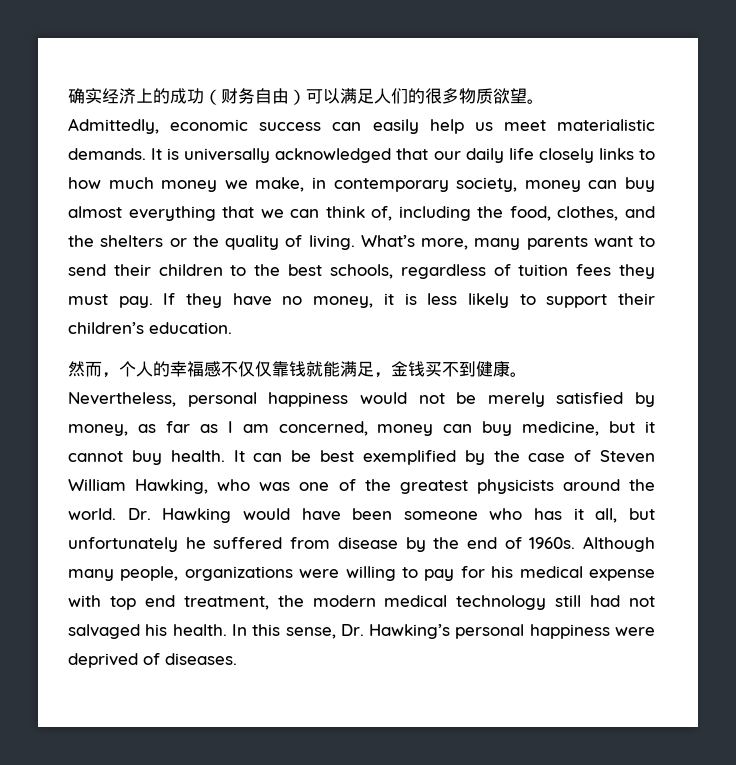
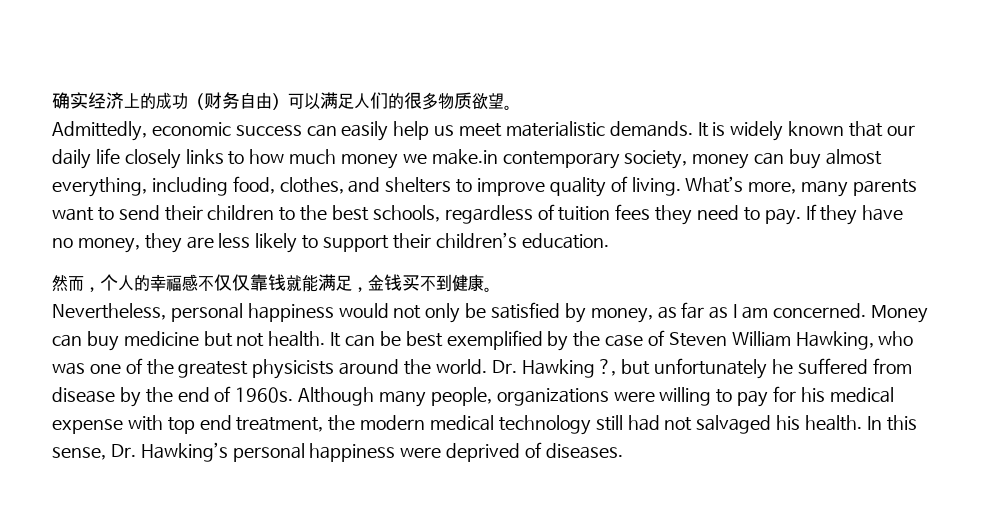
[184,148,392,163] universally acknowledged -> [730,121,845,141] widely known
[255,177,326,192] make, in -> [431,149,498,165] make.in
[128,206,655,221] [68,235,219,247] everything that we can think of, including the food, clothes, and the shelters or the -> [52,176,546,197] everything, including food, clothes, and shelters to improve
[68,294,108,305] must -> [697,205,760,221] need to
[383,293,417,305] it is -> [144,233,214,253] they are
[456,392,545,407] be merely -> [425,303,487,323] only be
[278,421,655,436] [68,450,162,465] concerned, money can buy medicine, but it cannot buy -> [772,303,928,323] [52,331,265,351] concerned. Money can buy medicine but not
[242,508,618,523] would have been someone who has it all, -> [599,359,617,376] ?,

